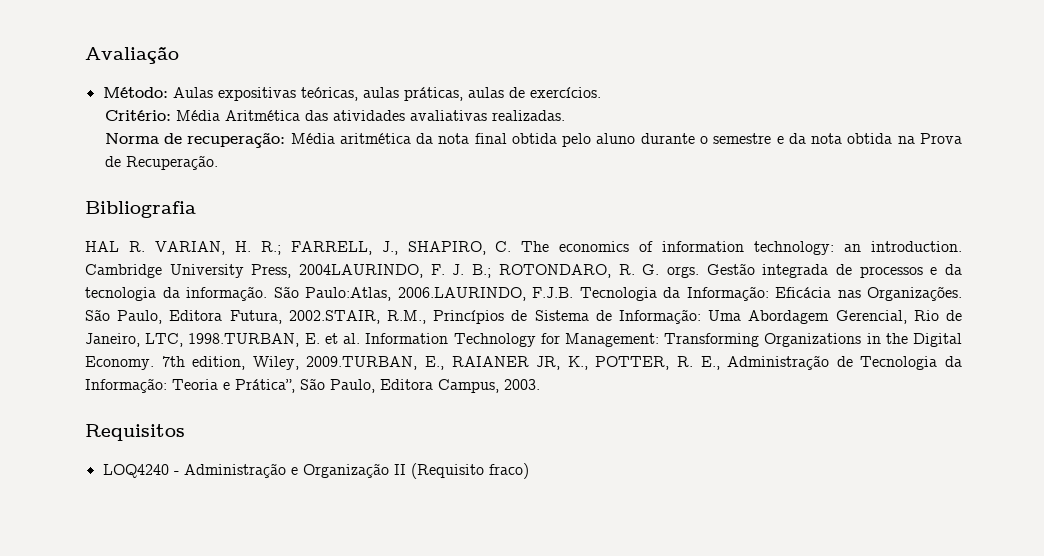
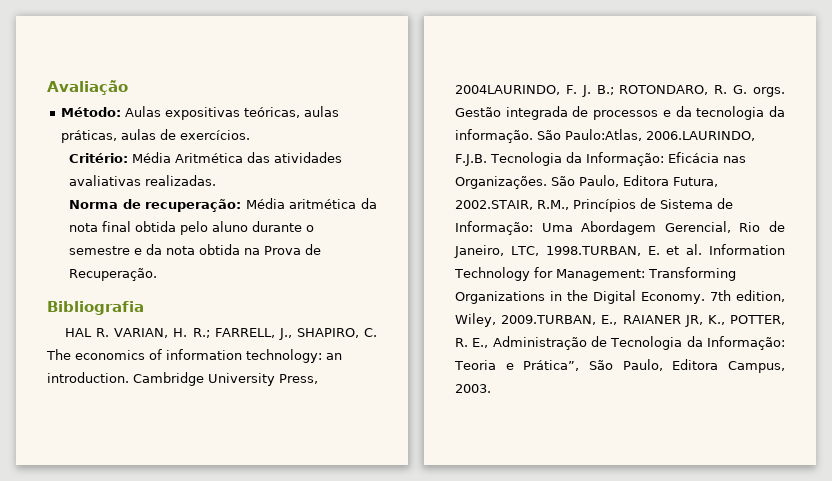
[85,424,185,441] [102,463,529,479] // Requisitos // LOQ4240 - Administração e Organização II (Requisito fraco) -> (491, 388) none

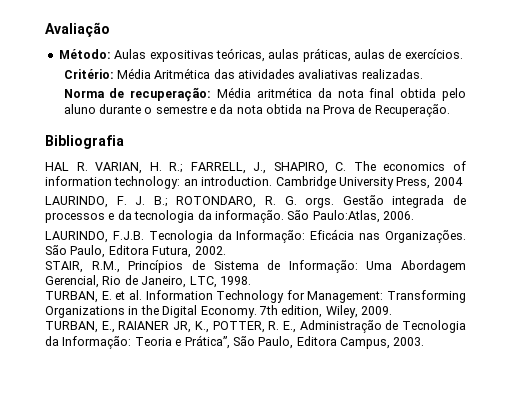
[455,85,560,95] 2004LAURINDO, -> [433,177,463,186] [45,196,108,208] 2004 // LAURINDO,
[646,131,755,141] 2006.LAURINDO, -> [383,211,414,220] [45,231,108,243] 2006. // LAURINDO,
[455,200,533,210] 2002.STAIR, -> [194,246,226,255] [45,261,83,273] 2002. // STAIR,
[545,246,641,256] 1998.TURBAN, -> [219,276,251,285] [45,291,98,303] 1998. // TURBAN,
[501,315,597,325] 2009.TURBAN, -> [361,306,392,315] [45,321,98,333] 2009. // TURBAN,

